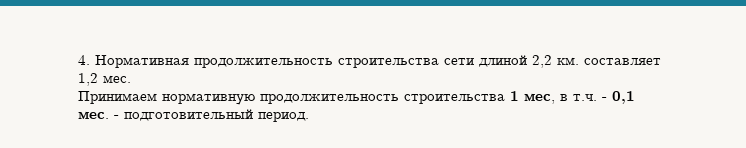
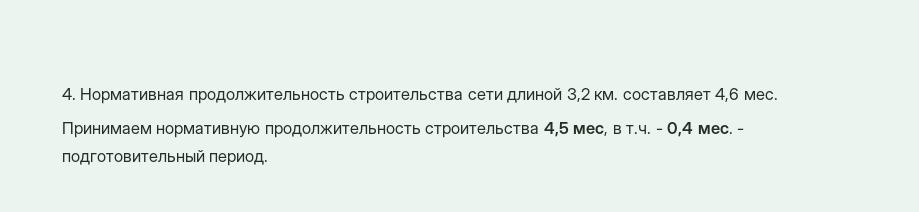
[532,55,552,68] 2,2 -> [566,88,590,102] 3,2
[78,73,98,86] 1,2 -> [715,88,740,102] 4,6
[510,91,519,101] 1 -> [543,122,569,137] 4,5
[612,91,635,104] 0,1 -> [667,122,694,137] 0,4

